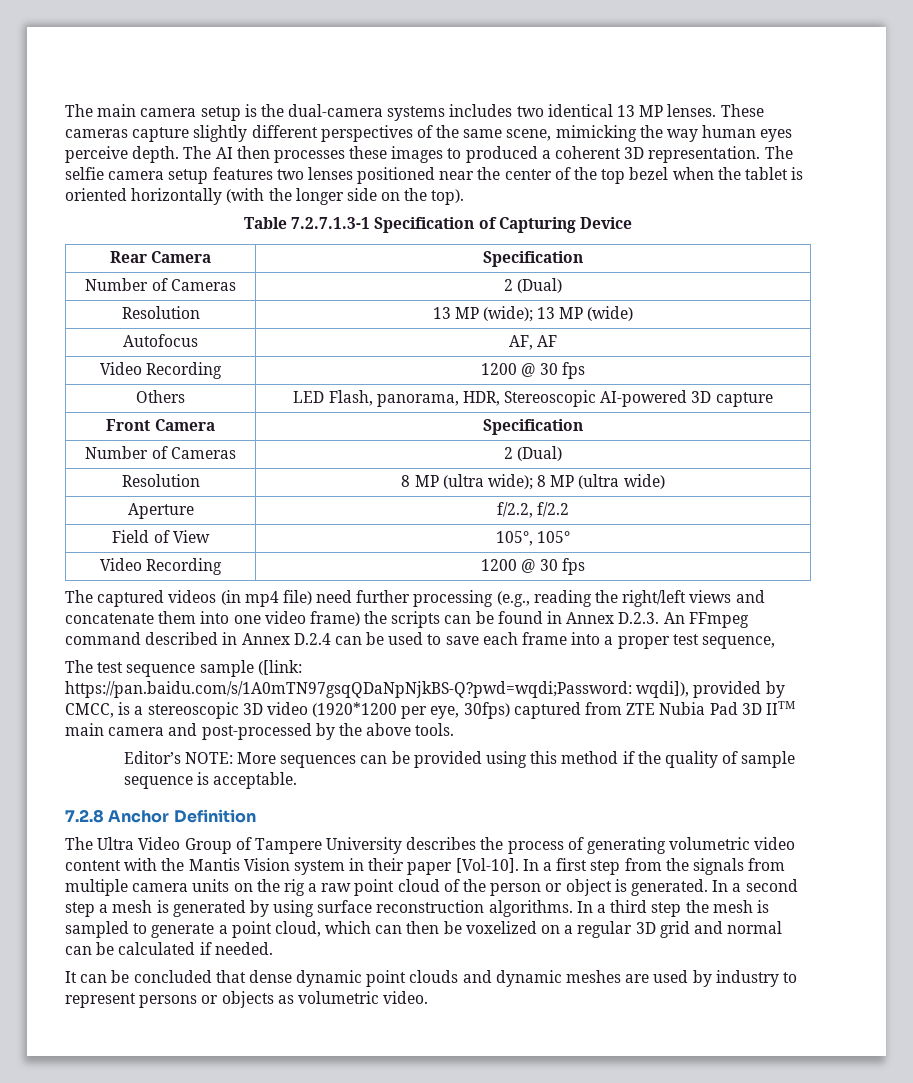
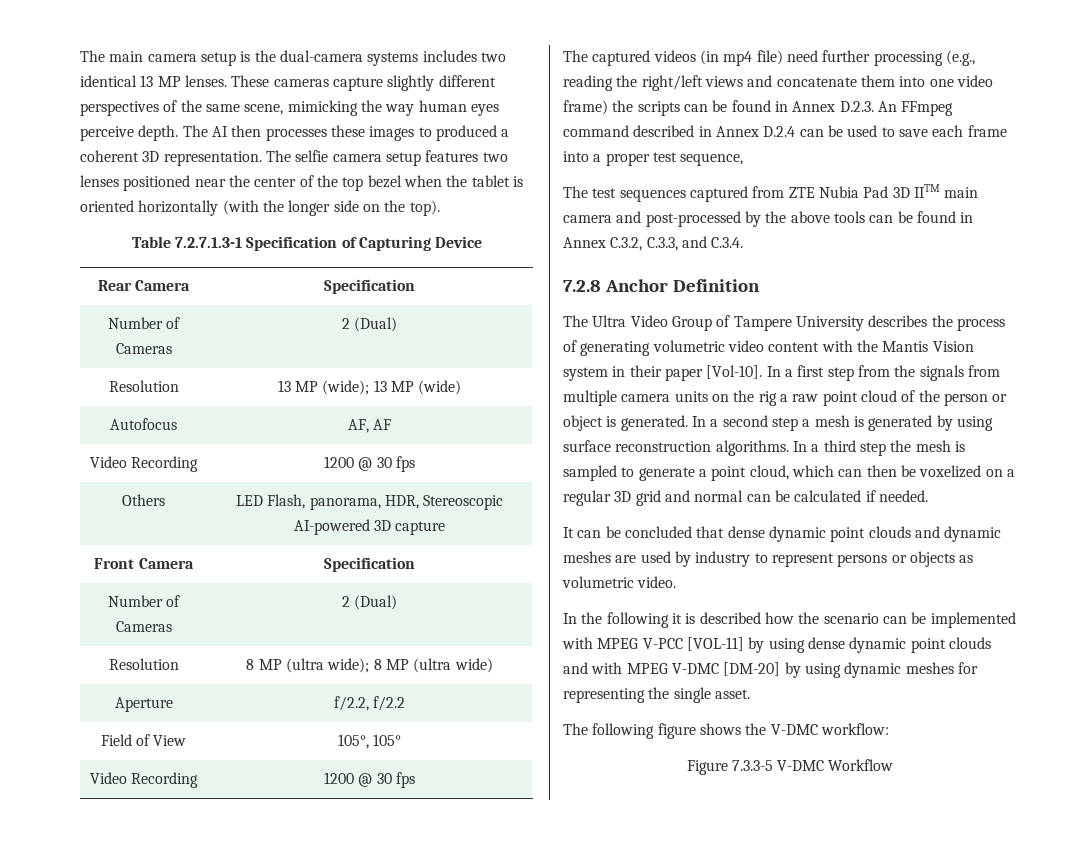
[126,660,302,677] [65,681,785,698] [65,702,510,719] sequence sample ([link: https://pan.baidu.com/s/1A0mTN97gsqQDaNpNjkBS-Q?pwd=wqdi;Password: wqdi]), provided by CMCC, is a stereoscopic 3D video (1920*1200 per eye, 30fps) -> [619,189,686,202] sequences
[415,723,455,736] [123,751,796,768] [123,772,298,789] tools. // Editor’s NOTE: More sequences can be provided using this method if the quality of sample sequence is acceptable. -> [833,211,974,223] [563,236,744,251] tools can be found in Annex C.3.2, C.3.3, and C.3.4.
(429, 997) none -> [563,612,1016,628] [562,637,991,653] [563,662,978,678] [563,687,750,703] [563,723,889,739] [686,759,894,775] // In the following it is described how the scenario can be implemented with MPEG V-PCC [VOL-11] by using dense dynamic point clouds and with MPEG V-DMC [DM-20] by using dynamic meshes for representing the single asset. // The following figure shows the V-DMC workflow: // Figure 7.3.3-5 V-DMC Workflow

